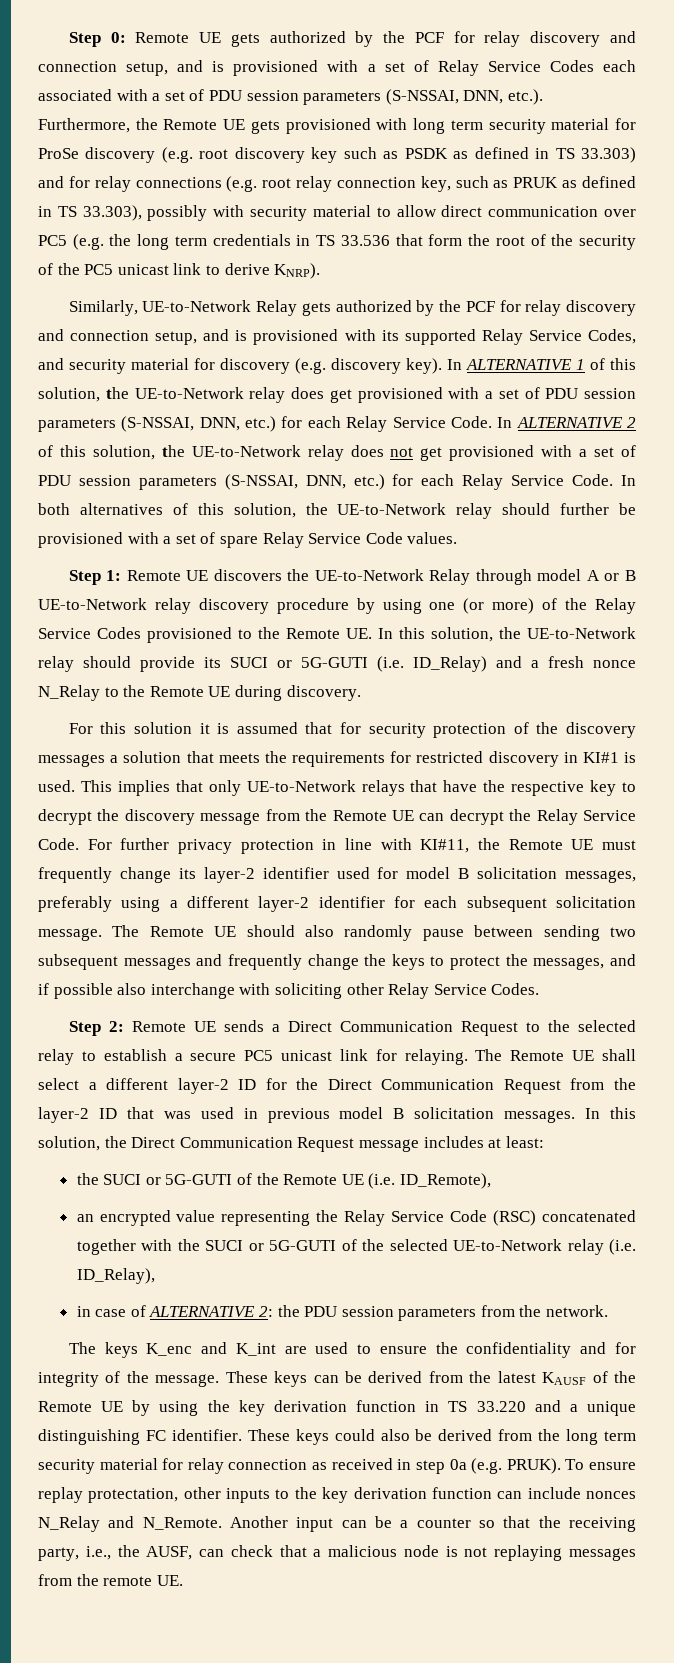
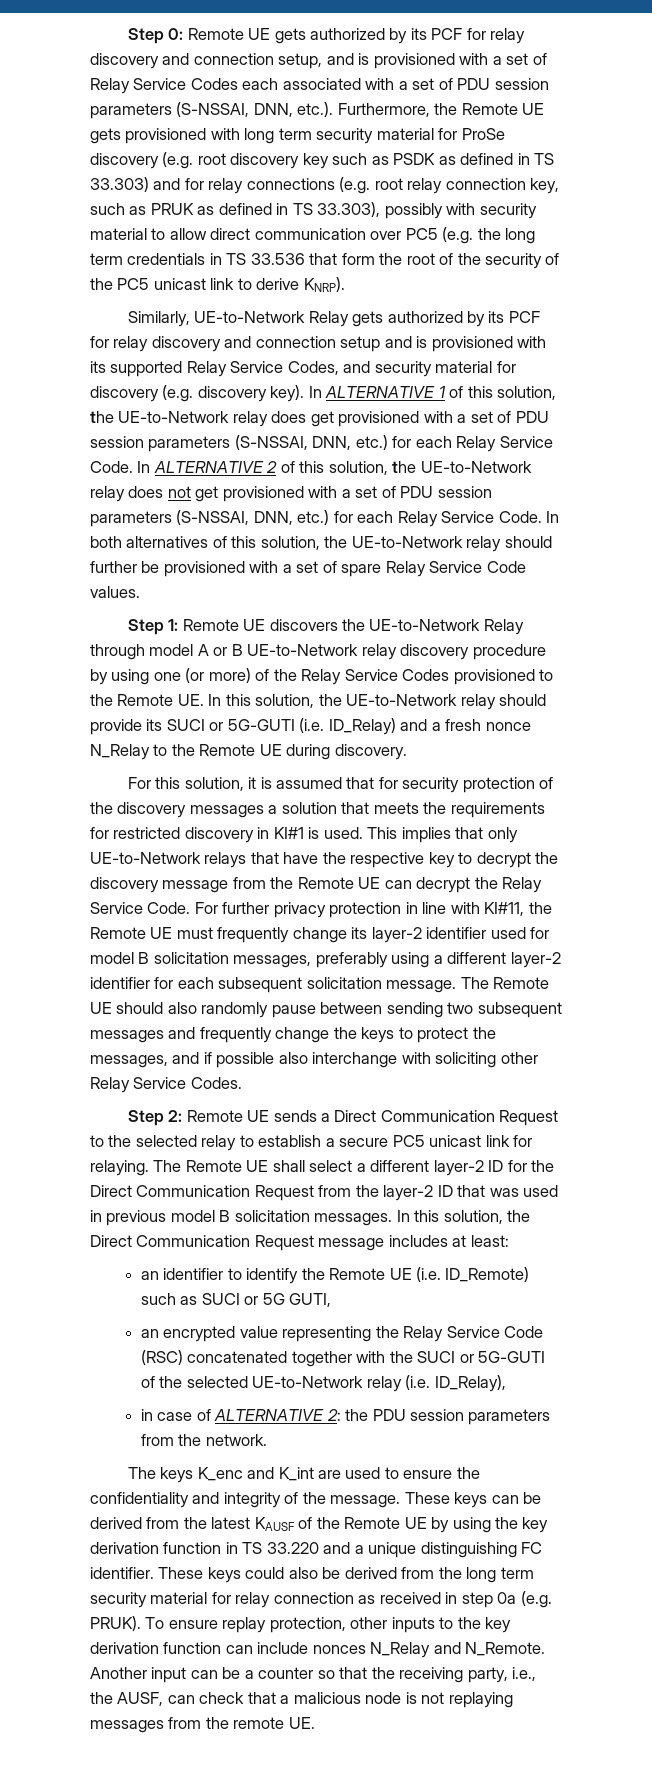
[383,31,406,43] the -> [410,28,427,40] its
[439,300,637,316] [38,329,198,345] the PCF for relay discovery and connection setup, -> [488,311,540,323] [90,336,381,352] its PCF for relay discovery and connection setup
[133,722,192,734] solution -> [184,777,244,791] solution,
[76,1173,491,1189] the SUCI or 5G-GUTI of the Remote UE (i.e. ID_Remote), -> [140,1267,530,1284] [140,1293,332,1307] an identifier to identify the Remote UE (i.e. ID_Remote) such as SUCI or 5G GUTI,
[615,1342,636,1354] for -> (220, 1498) none
[88,1488,179,1503] protectation, -> [269,1617,346,1633] protection,

